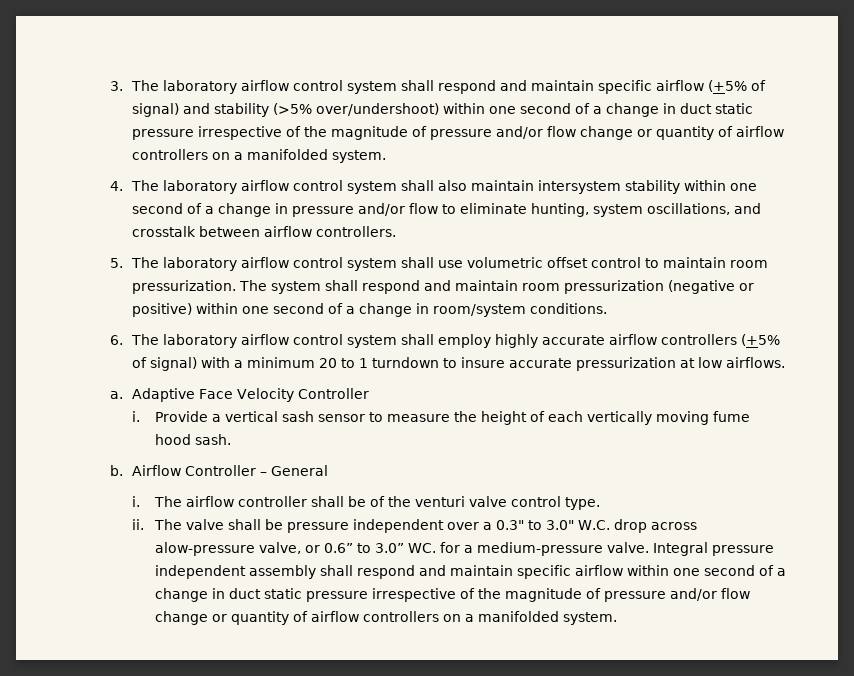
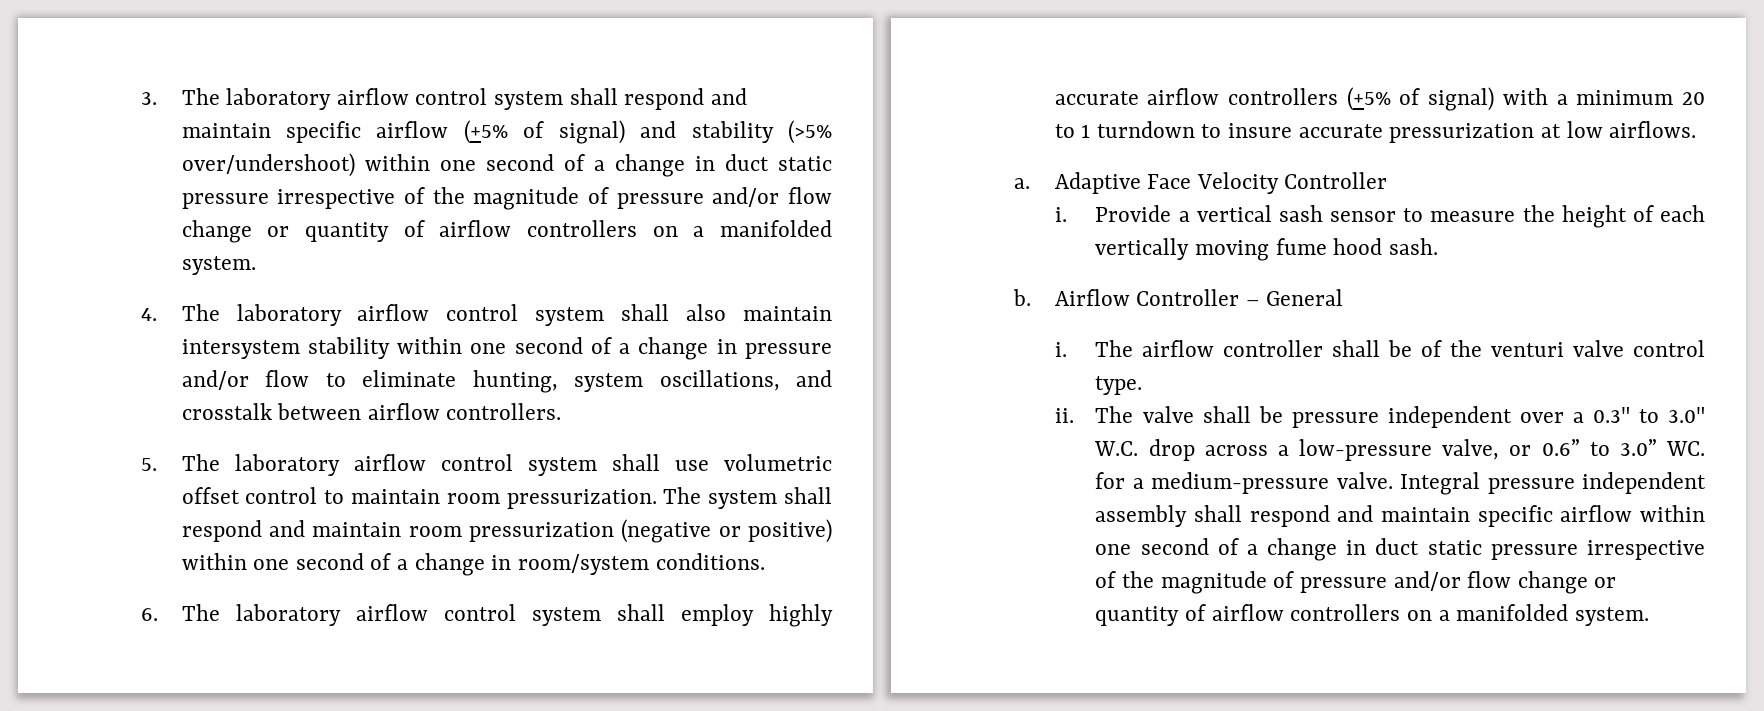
[154,542,255,556] alow-pressure -> [1277,439,1433,461] a low-pressure

